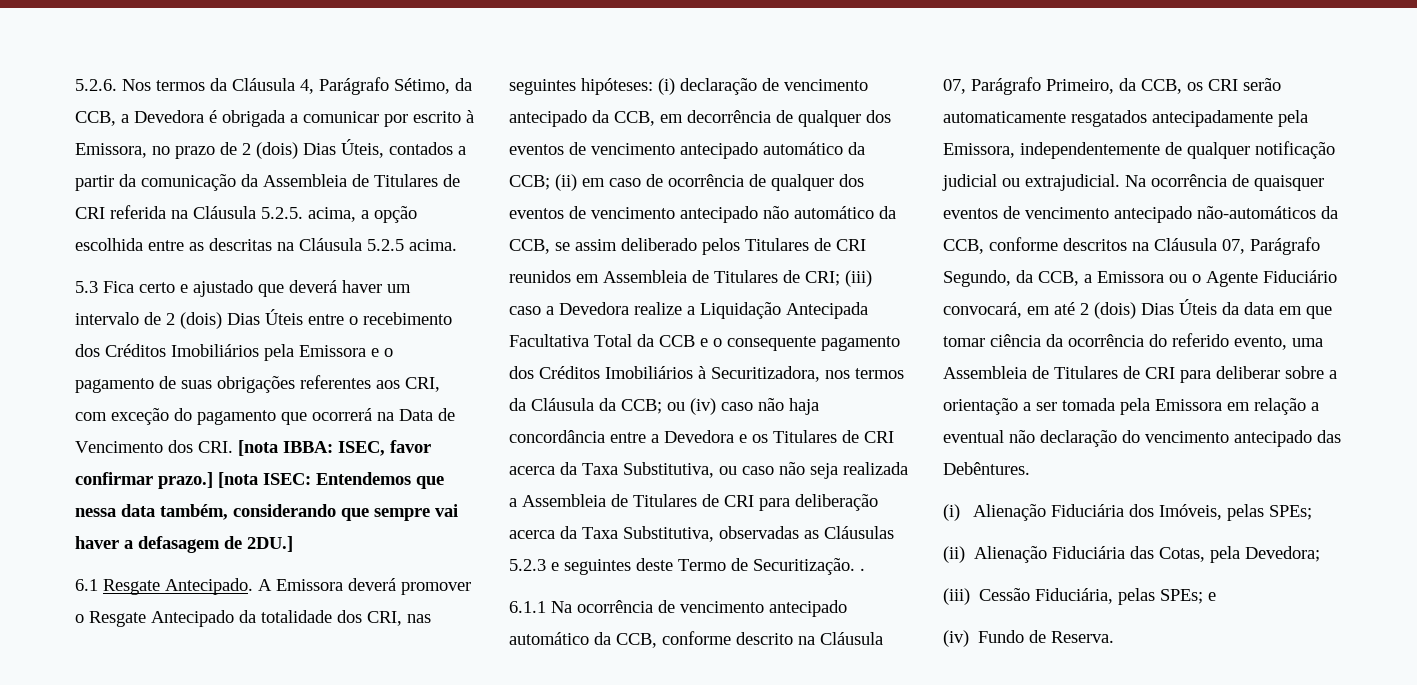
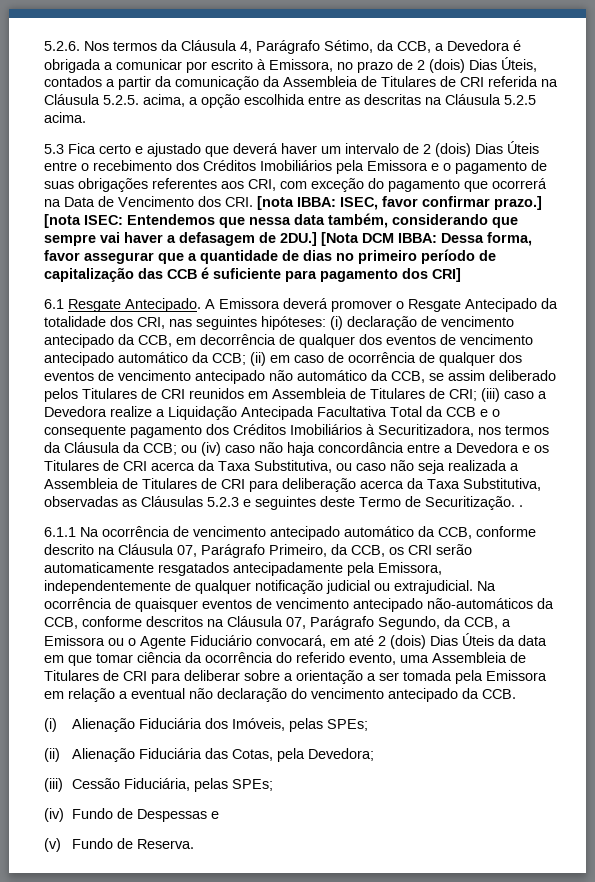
(293, 544) none -> [321,232,532,246] [44,249,496,264] [44,267,461,282] [Nota DCM IBBA: Dessa forma, favor assegurar que a quantidade de dias no primeiro período de capitalização das CCB é suficiente para pagamento dos CRI]
[1317,430,1341,443] [943,462,1030,475] das Debêntures. -> [462,688,516,699] da CCB.
(1204, 596) none -> [44,808,207,822] // (iv) Fundo de Despessas
[943,630,969,647] (iv) -> [44,838,61,852] (v)

